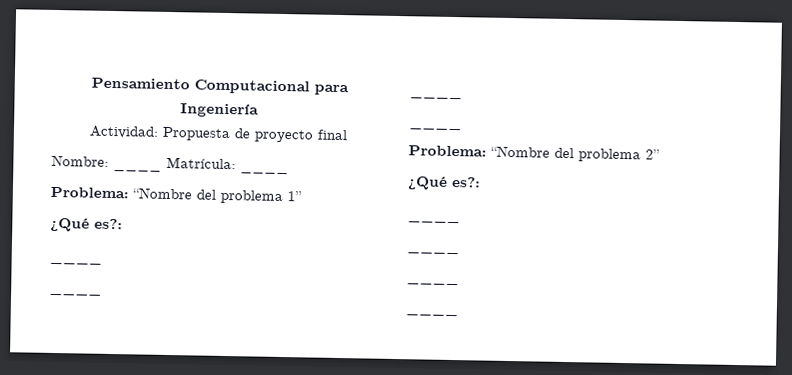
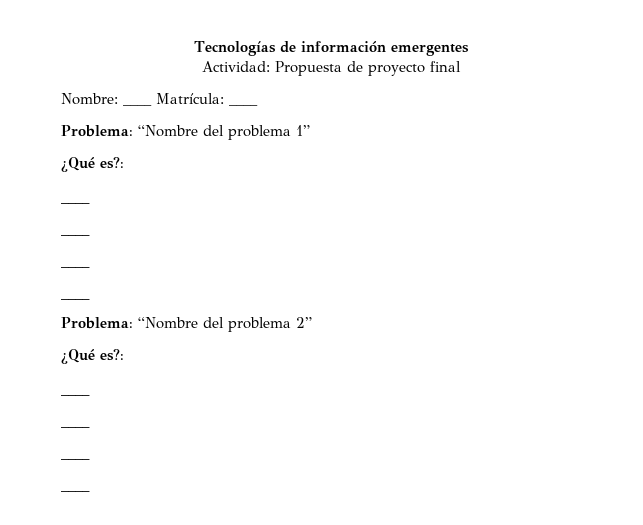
[90,77,349,96] [180,103,259,118] Pensamiento Computacional para Ingeniería -> [193,41,469,56] Tecnologías de información emergentes

